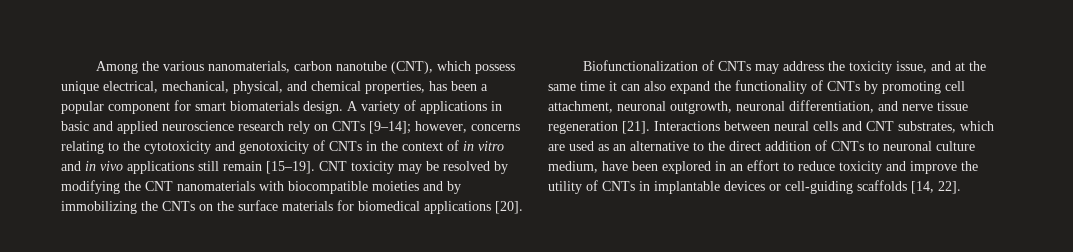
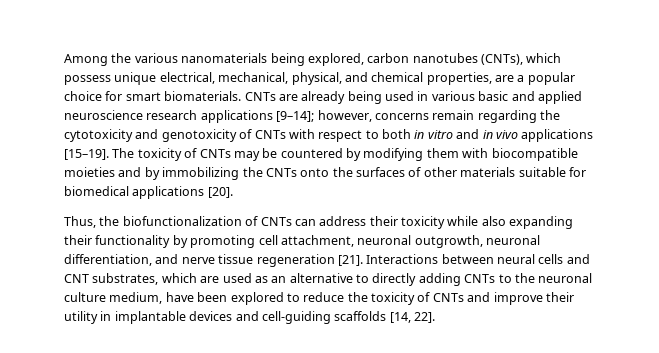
[208,61,434,74] nanomaterials, carbon nanotube (CNT), -> [181,53,523,66] nanomaterials being explored, carbon nanotubes (CNTs),
[429,81,477,91] has been -> [495,75,514,82] are
[108,102,170,114] component -> [64,91,102,101] choice
[230,100,502,114] biomaterials design. A variety of applications in -> [164,91,475,104] biomaterials. CNTs are already being used in various
[288,121,365,134] rely on CNTs -> [200,110,273,123] applications
[61,141,119,154] relating to -> [432,110,537,123] remain regarding
[366,140,459,151] in the context of -> [288,129,411,142] with respect to both
[198,161,394,174] still remain [15–19]. CNT toxicity -> [64,148,231,161] [15–19]. The toxicity of CNTs
[443,161,490,171] resolved -> [280,148,343,158] countered
[124,181,255,191] the CNT nanomaterials -> [426,148,459,158] them
[199,200,523,214] [583,60,987,74] [548,80,860,94] on the surface materials for biomedical applications [20]. // Biofunctionalization of CNTs may address the toxicity issue, and at the same time it can also expand the functionality of CNTs -> [300,167,586,177] [64,186,233,199] [64,216,574,229] [64,235,171,248] onto the surfaces of other materials suitable for biomedical applications [20]. // Thus, the biofunctionalization of CNTs can address their toxicity while also expanding their functionality
[708,140,827,151] the direct addition of -> [372,273,461,286] directly adding
(879, 146) none -> [514,273,535,283] the
[715,160,978,174] [548,180,635,194] in an effort to reduce toxicity and improve the utility of CNTs -> [286,292,574,305] [64,311,98,324] to reduce the toxicity of CNTs and improve their utility
[769,184,781,191] or -> [235,311,259,321] and

